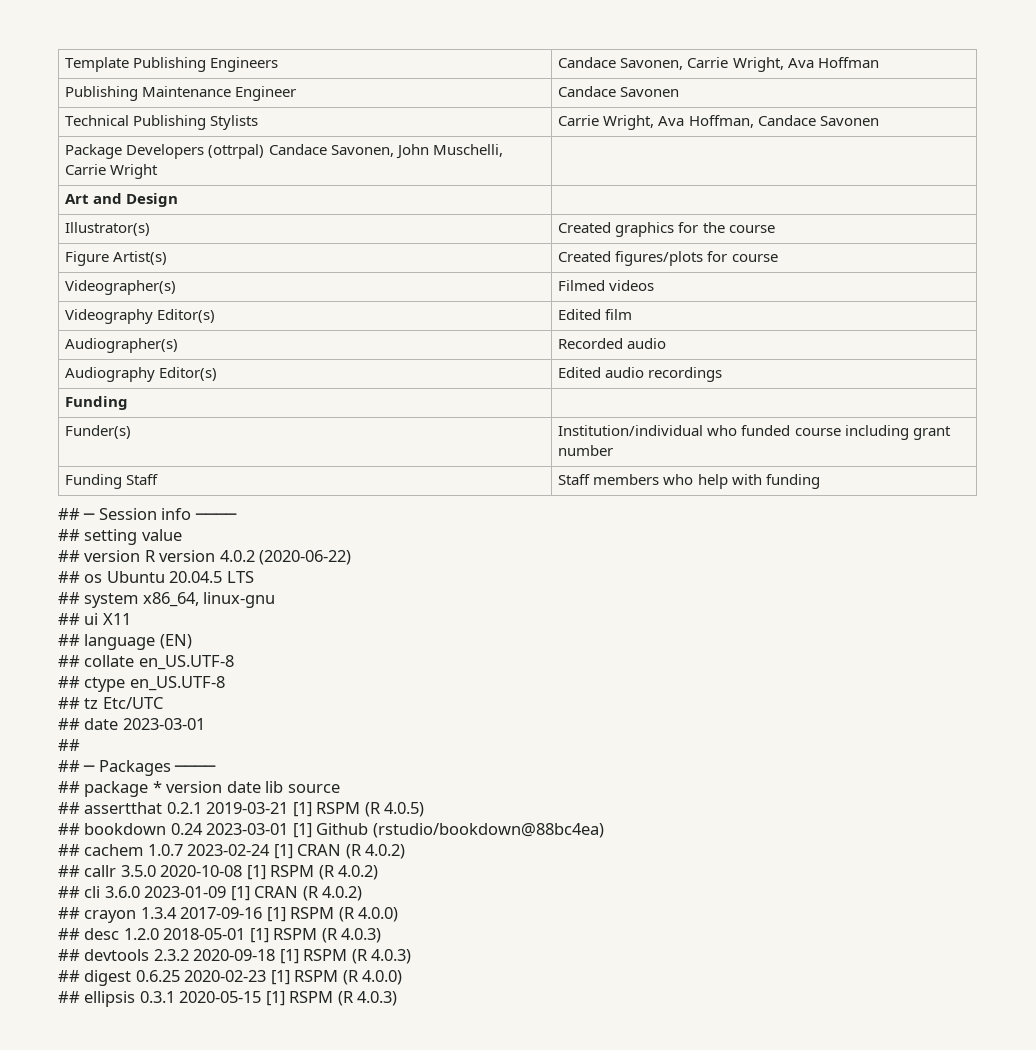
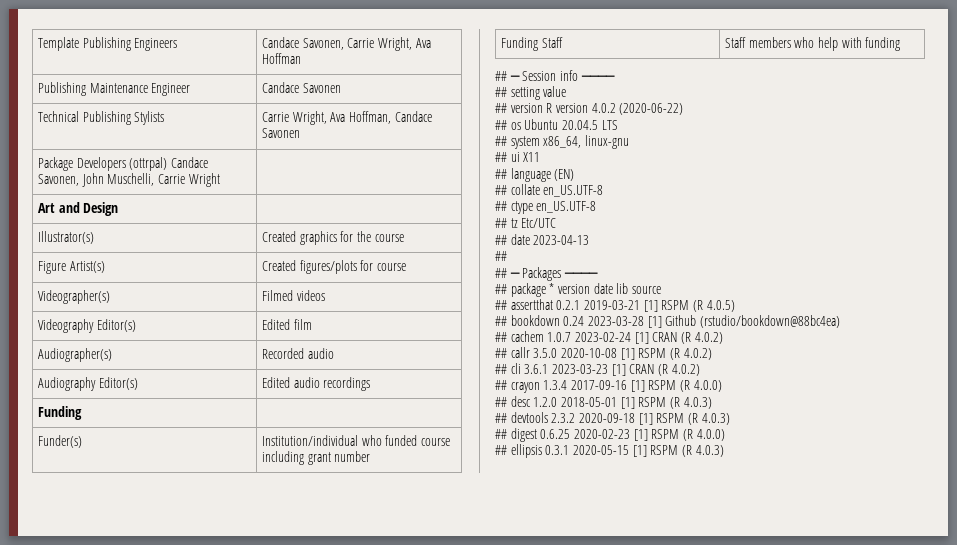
[122,718,205,730] 2023-03-01 -> [533,235,590,245] 2023-04-13
[206,823,289,835] 2023-03-01 -> [587,316,644,326] 2023-03-28
[104,886,227,898] 3.6.0 2023-01-09 -> [524,364,608,374] 3.6.1 2023-03-23

